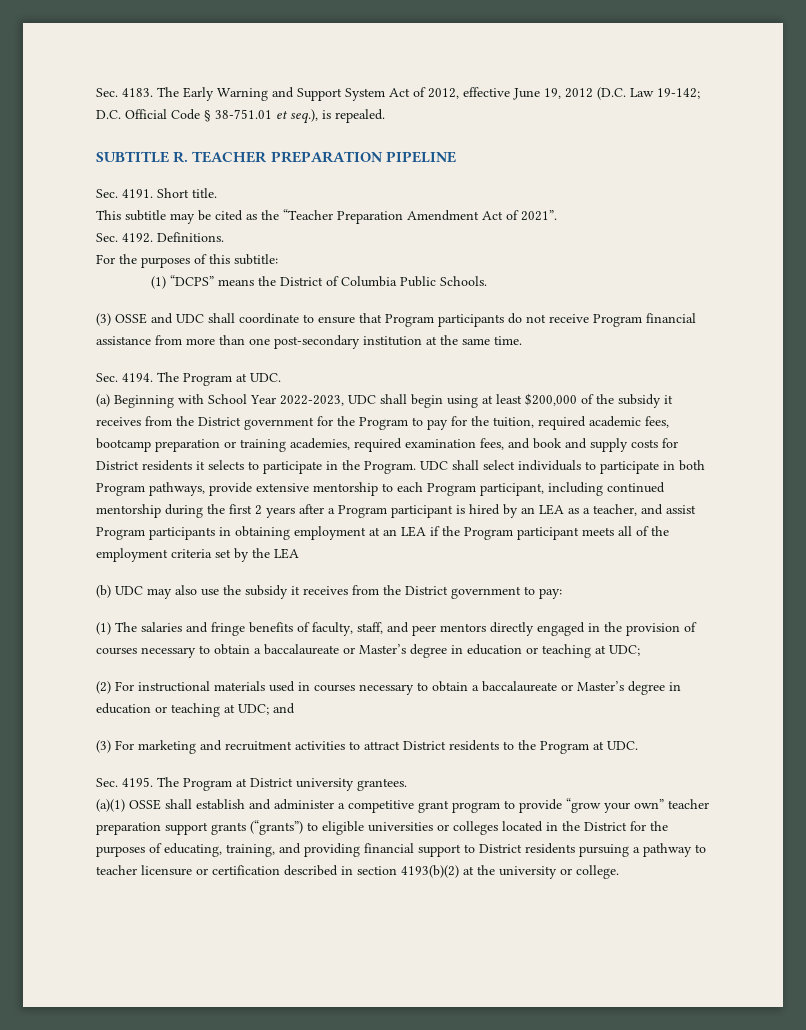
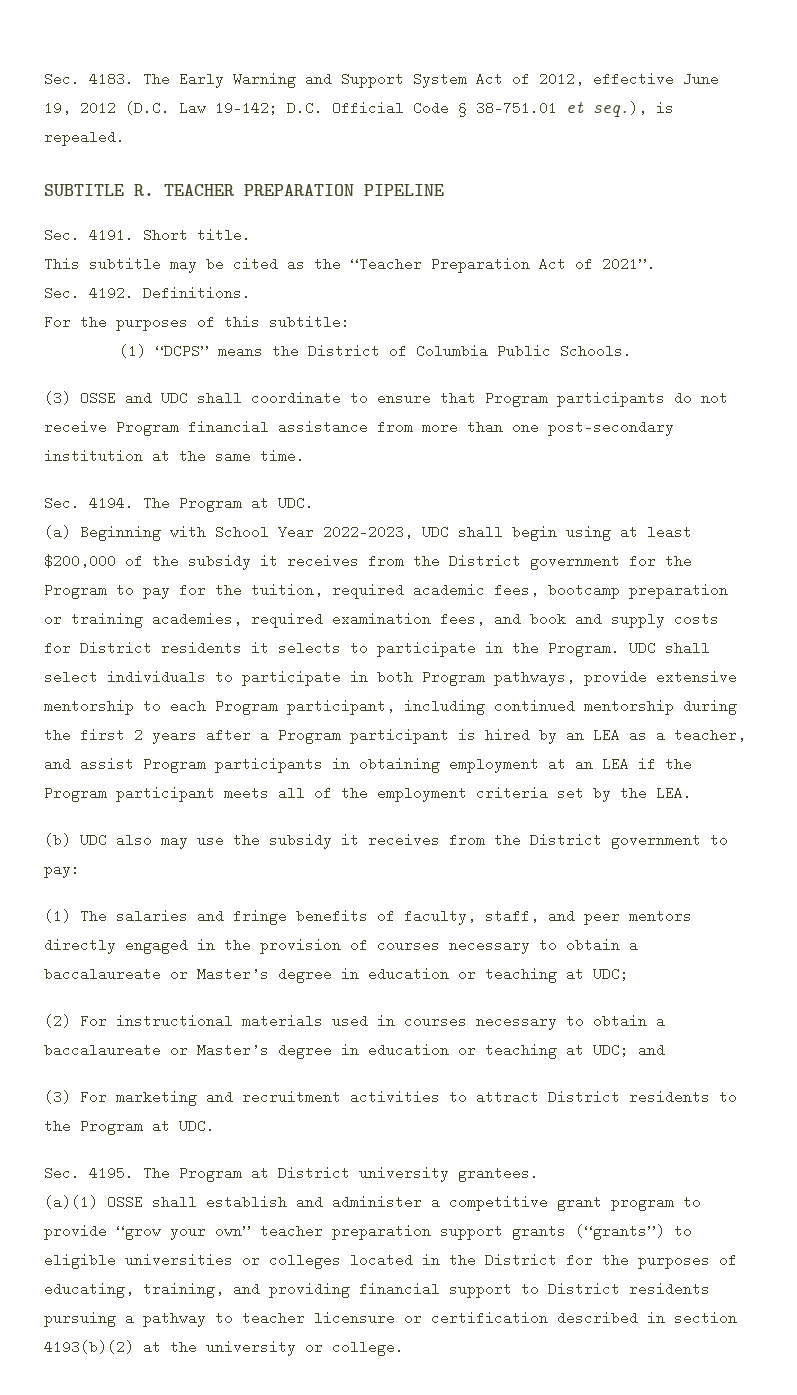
[407,210,479,221] Amendment -> (530, 265) none
[274,548,299,559] LEA -> [656,786,692,800] LEA.
[147,585,197,599] may also -> [116,833,188,849] also may

